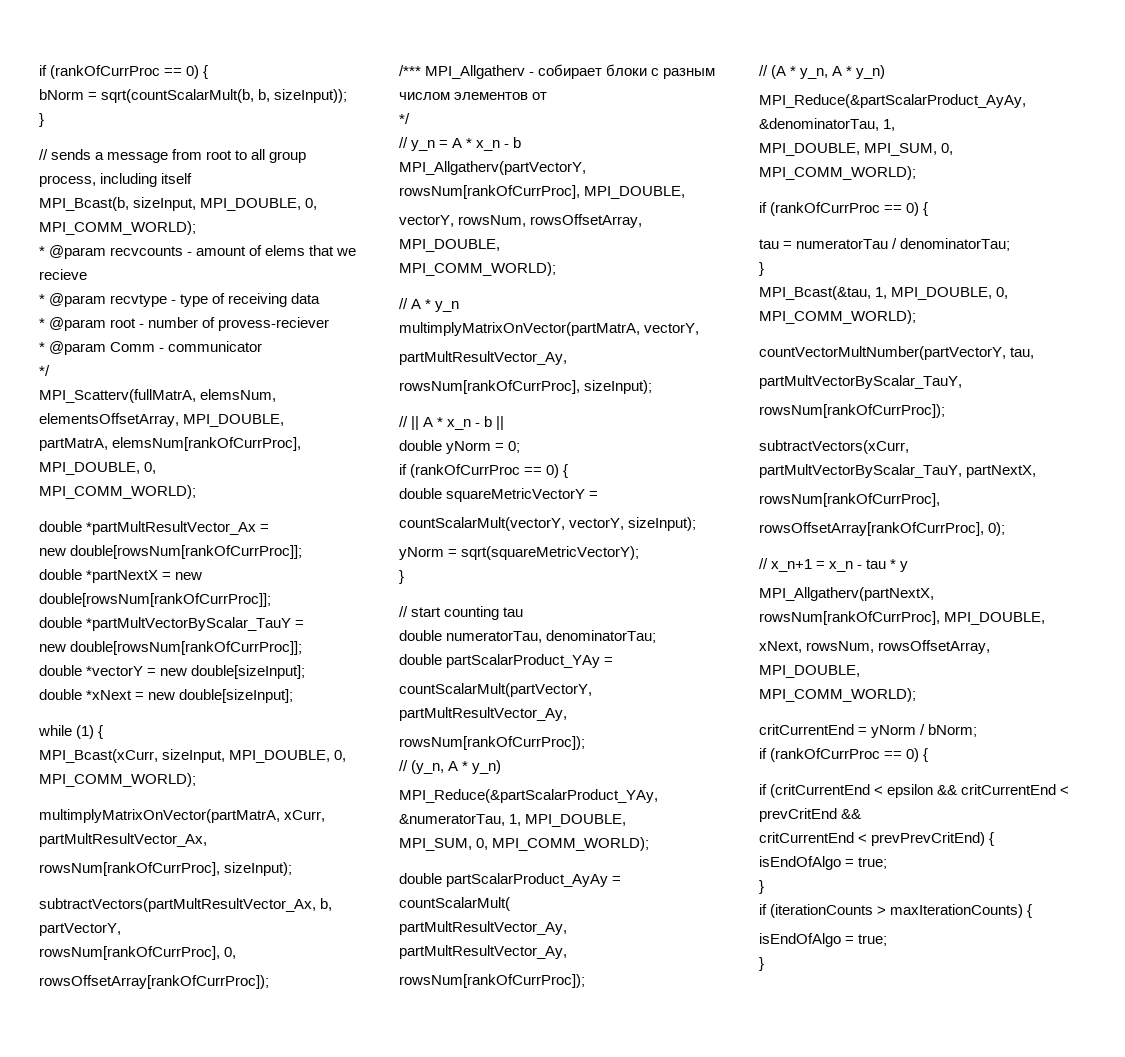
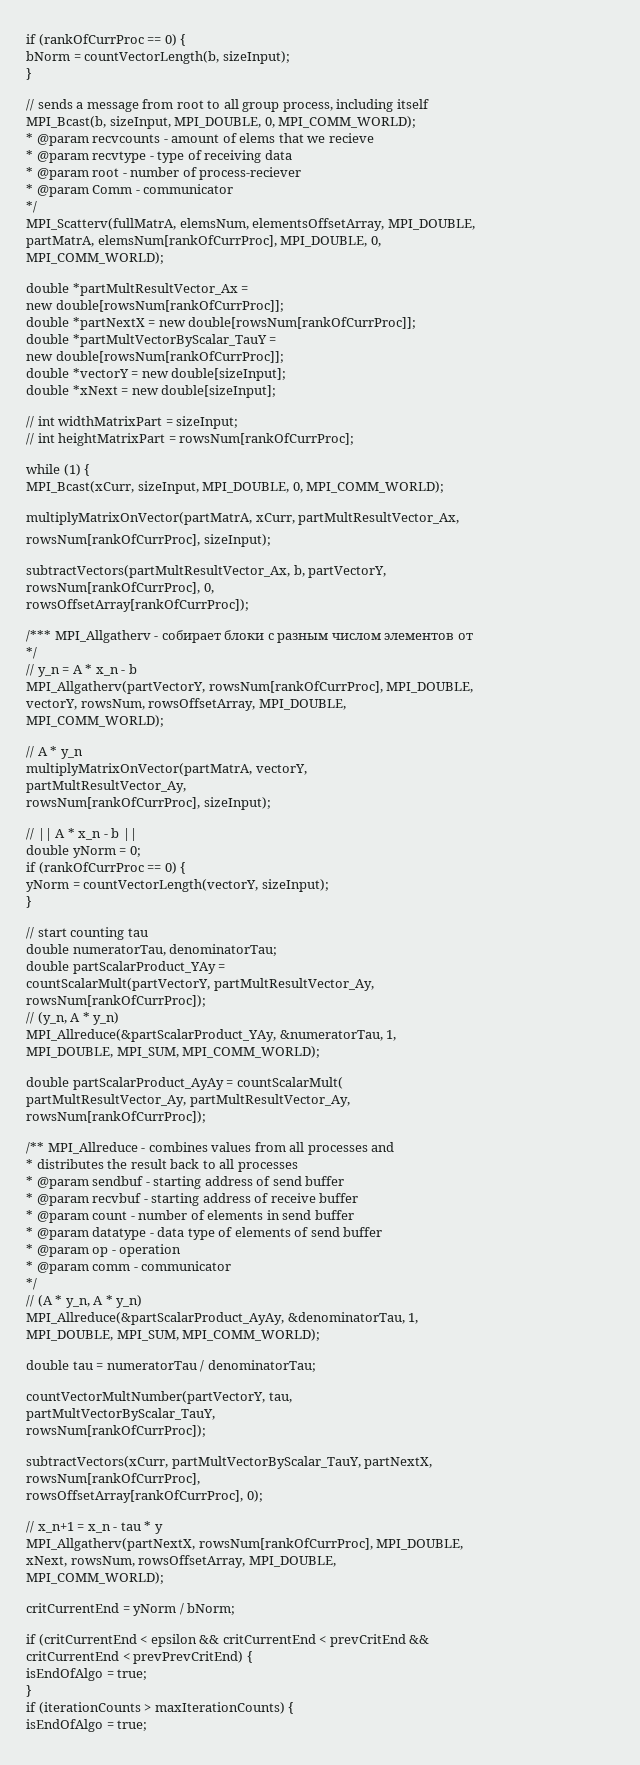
[101,89,348,103] sqrt(countScalarMult(b, b, sizeInput)); -> [84,51,290,64] countVectorLength(b, sizeInput);
[218,317,330,331] provess-reciever -> [199,167,302,180] proсess-reciever
(294, 696) none -> [26,416,239,429] [26,433,355,446] // // int widthMatrixPart = sizeInput; // // int heightMatrixPart = rowsNum[rankOfCurrProc];
[39,809,280,823] multimplyMatrixOnVector(partMatrA, -> [26,512,252,525] multiplyMatrixOnVector(partMatrA,
[399,322,640,336] multimplyMatrixOnVector(partMatrA, -> [26,763,252,776] multiplyMatrixOnVector(partMatrA,
[399,488,599,502] [399,517,697,531] [399,546,640,560] // double squareMetricVectorY = // countScalarMult(vectorY, vectorY, sizeInput); // yNorm = sqrt(squareMetricVectorY); -> [26,879,329,892] // yNorm = countVectorLength(vectorY, sizeInput);
[399,789,658,803] MPI_Reduce(&partScalarProduct_YAy, -> [26,1029,276,1042] MPI_Allreduce(&partScalarProduct_YAy,
[525,814,627,827] [399,838,489,851] MPI_DOUBLE, // MPI_SUM, 0, -> [26,1047,179,1058] // MPI_DOUBLE, MPI_SUM,
(585, 981) none -> [26,1142,395,1155] [26,1159,298,1172] [26,1176,345,1189] [26,1193,359,1206] [26,1210,354,1223] [26,1227,383,1240] [26,1244,182,1257] [26,1261,232,1274] [26,1278,37,1290] // /** MPI_Allreduce - combines values from all processes and // * distributes the result back to all processes // * @param sendbuf - starting address of send buffer // * @param recvbuf - starting address of receive buffer // * @param count - number of elements in send buffer // * @param datatype - data type of elements of send buffer // * @param op - operation // * @param comm - communicator // */
[759,94,1026,108] MPI_Reduce(&partScalarProduct_AyAy, -> [26,1312,284,1325] MPI_Allreduce(&partScalarProduct_AyAy,
[941,143,954,155] [759,166,916,180] [759,202,929,216] 0, MPI_COMM_WORLD); // if (rankOfCurrProc == 0) { // -> [182,1329,321,1341] [26,1360,69,1370] MPI_COMM_WORLD); // double
[759,262,764,276] [759,286,1009,300] [759,310,916,324] // } // MPI_Bcast(&tau, 1, MPI_DOUBLE, 0, MPI_COMM_WORLD); -> (316, 1366) none
[759,748,929,762] // if (rankOfCurrProc == 0) { -> (236, 1609) none
[759,957,764,971] // } -> (148, 1725) none

